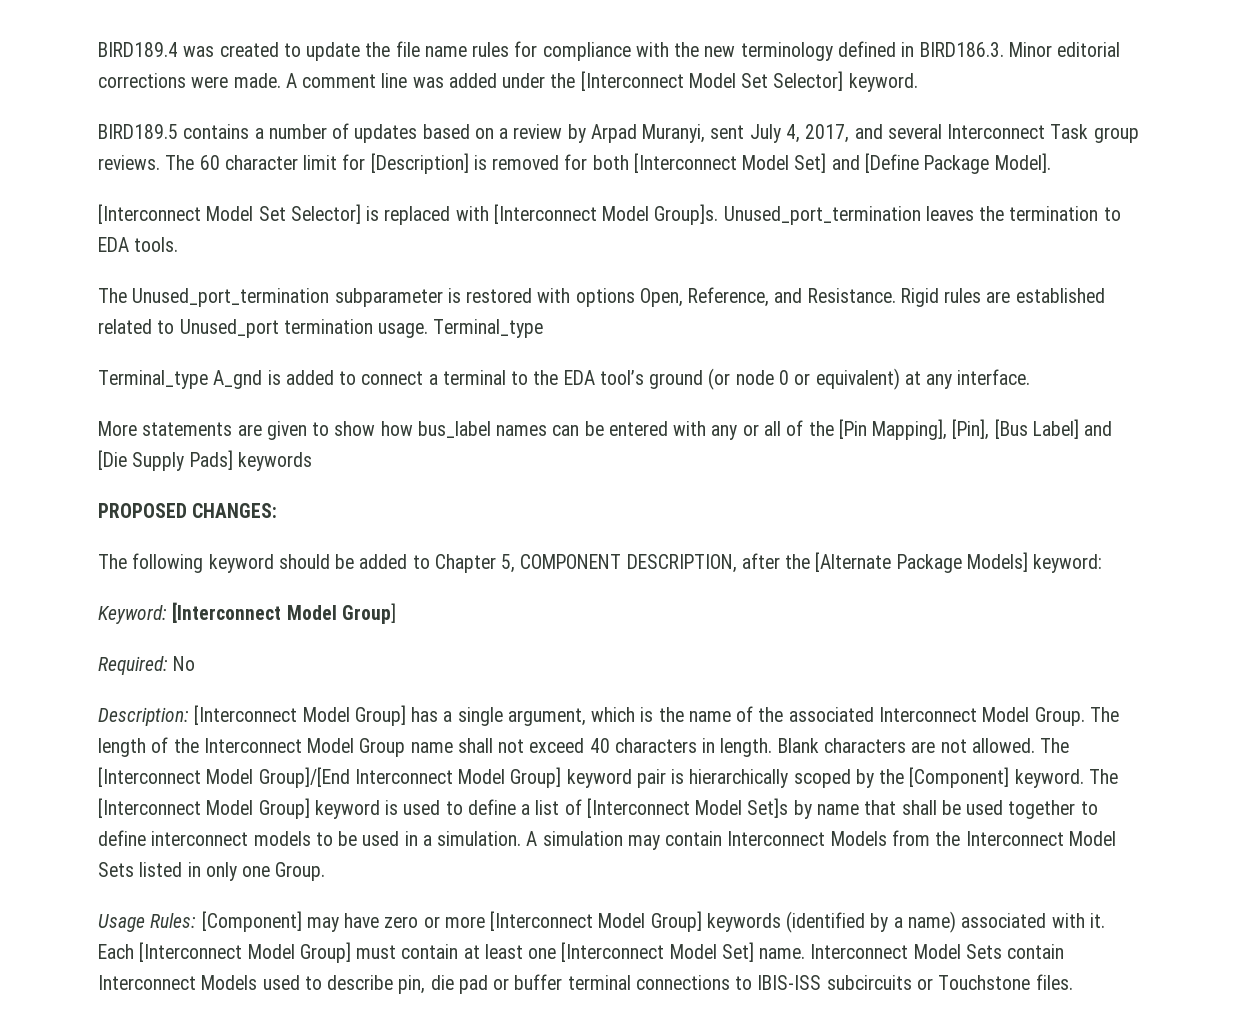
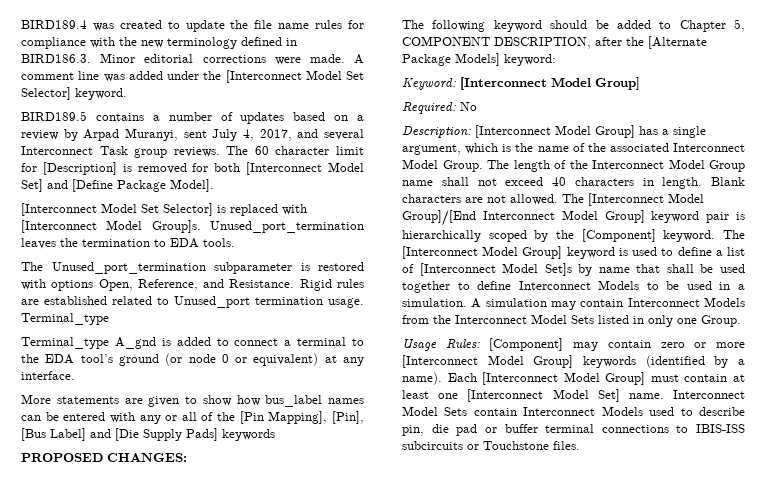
[151,831,311,846] interconnect models -> [518,280,640,290] Interconnect Models
[344,913,380,928] have -> [607,340,651,348] contain
[907,911,1105,933] name) associated with it. -> [402,372,442,385] name).

